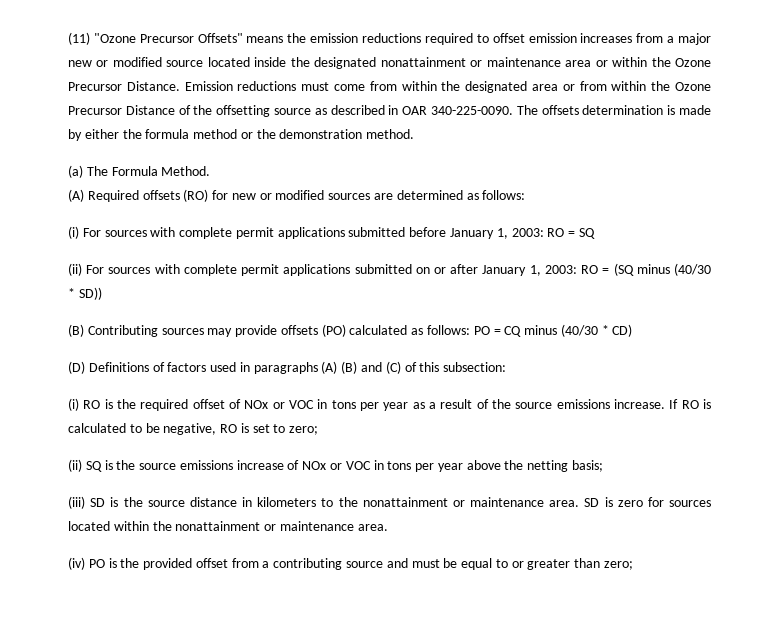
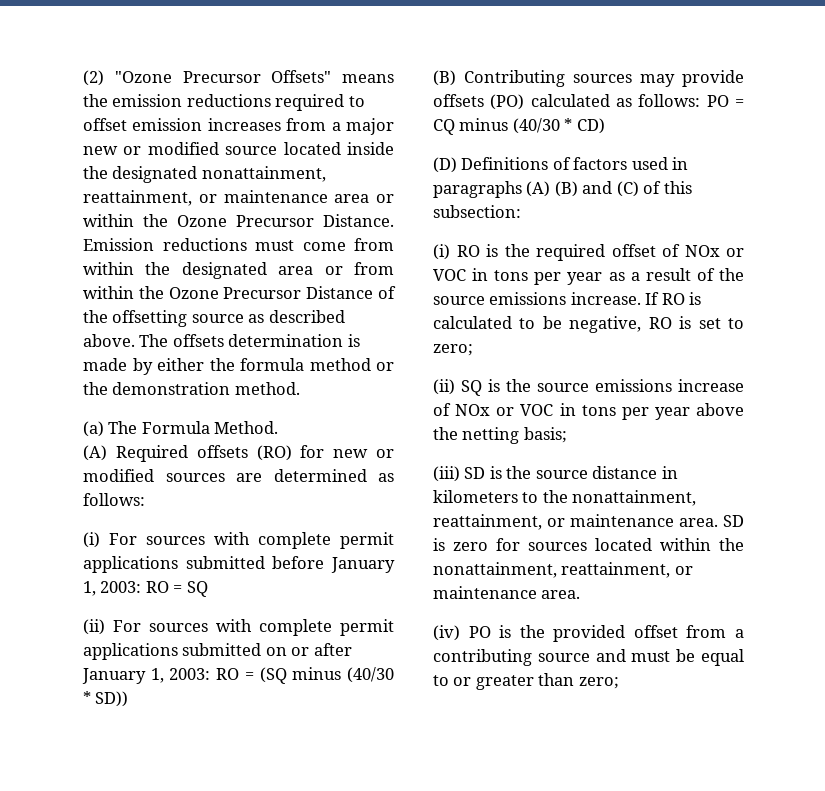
[68,32,90,45] (11) -> [83,70,104,86] (2)
[380,57,466,67] nonattainment -> [201,166,326,182] [83,190,192,206] nonattainment, reattainment,
[388,105,513,115] in OAR 340-225-0090. -> [83,334,135,347] above.
[362,497,448,507] nonattainment -> [572,490,697,506] [433,514,542,530] nonattainment, reattainment,
[175,521,261,531] nonattainment -> [433,562,671,578] nonattainment, reattainment,

